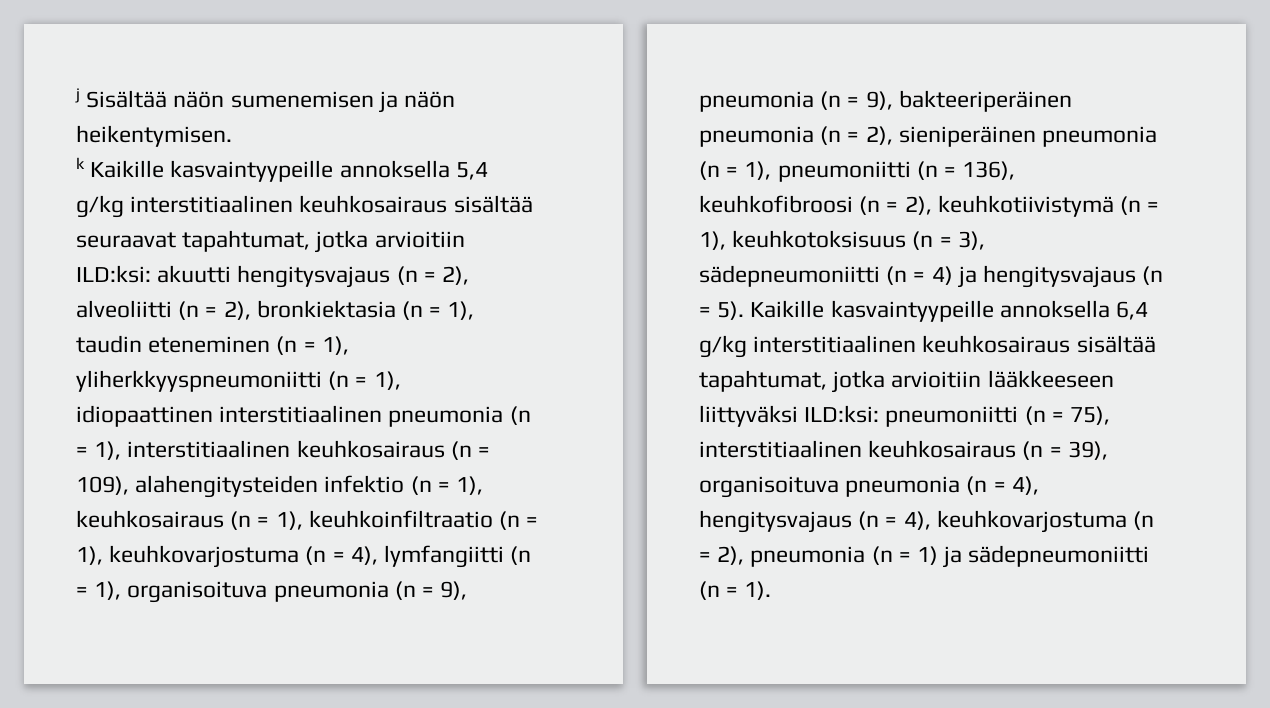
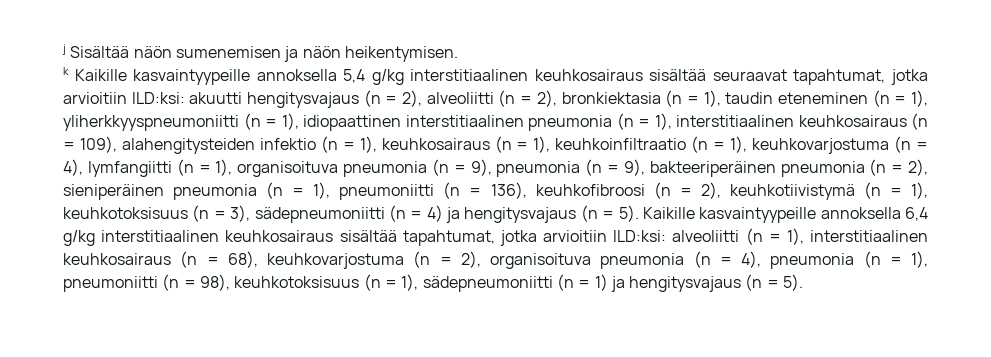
[987,370,1114,388] [699,405,1111,427] [699,440,1108,460] lääkkeeseen liittyväksi ILD:ksi: pneumoniitti (n = 75), interstitiaalinen keuhkosairaus (n = 39), -> [613,228,928,245] [63,251,481,269] ILD:ksi: alveoliitti (n = 1), interstitiaalinen keuhkosairaus (n = 68), keuhkovarjostuma (n = 2),
[699,510,1155,533] [699,546,866,567] hengitysvajaus (n = 4), keuhkovarjostuma (n = 2), pneumonia -> [770,251,928,269] [63,274,553,292] pneumonia (n = 1), pneumoniitti (n = 98), keuhkotoksisuus (n = 1), sädepneumoniitti
[968,545,1150,567] [699,581,772,600] sädepneumoniitti (n = 1). -> [629,274,804,292] hengitysvajaus (n = 5).

